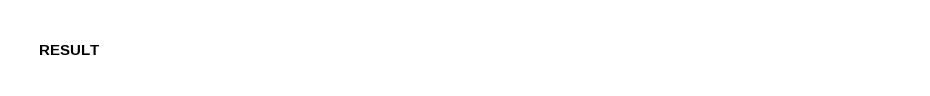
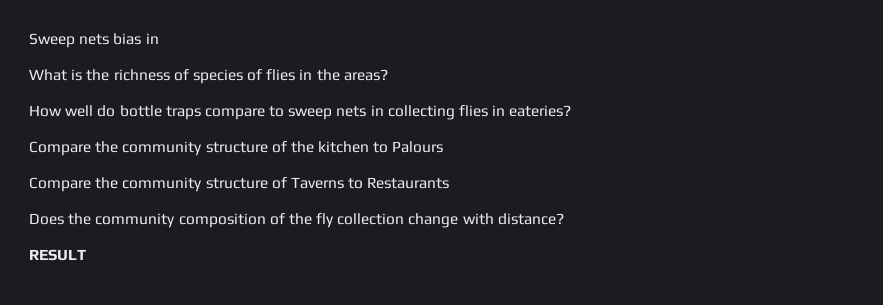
(39, 50) none -> [29,33,159,48] [29,69,388,84] [29,105,572,120] [29,141,444,156] [29,177,450,192] [29,213,564,228] Sweep nets bias in // What is the richness of species of flies in the areas? // How well do bottle traps compare to sweep nets in collecting flies in eateries? // Compare the community structure of the kitchen to Palours // Compare the community structure of Taverns to Restaurants // Does the community composition of the fly collection change with distance? //

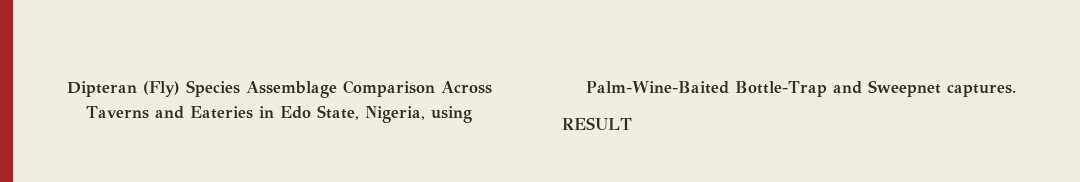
[29,33,159,48] [29,69,388,84] [29,105,572,120] [29,141,444,156] [29,177,450,192] [29,213,564,228] Sweep nets bias in // What is the richness of species of flies in the areas? // How well do bottle traps compare to sweep nets in collecting flies in eateries? // Compare the community structure of the kitchen to Palours // Compare the community structure of Taverns to Restaurants // Does the community composition of the fly collection change with distance? -> [66,80,492,98] [86,105,472,123] [586,80,1016,97] Dipteran (Fly) Species Assemblage Comparison Across Taverns and Eateries in Edo State, Nigeria, using Palm-Wine-Baited Bottle-Trap and Sweepnet captures.

